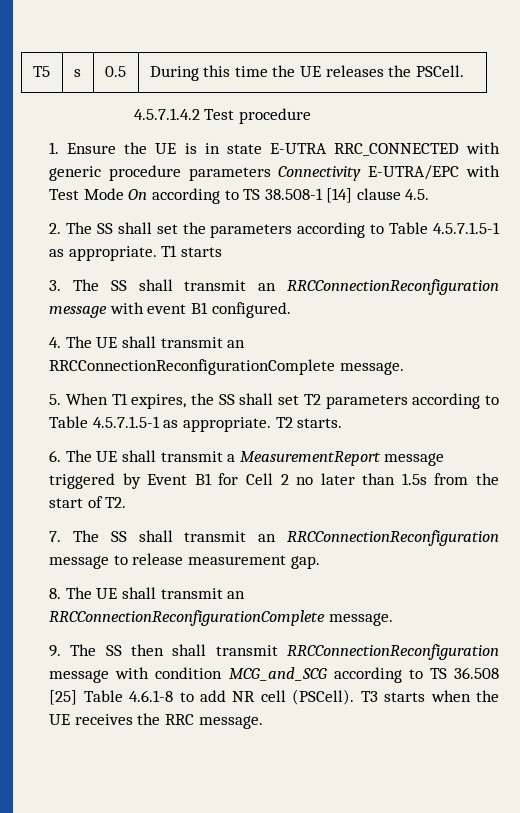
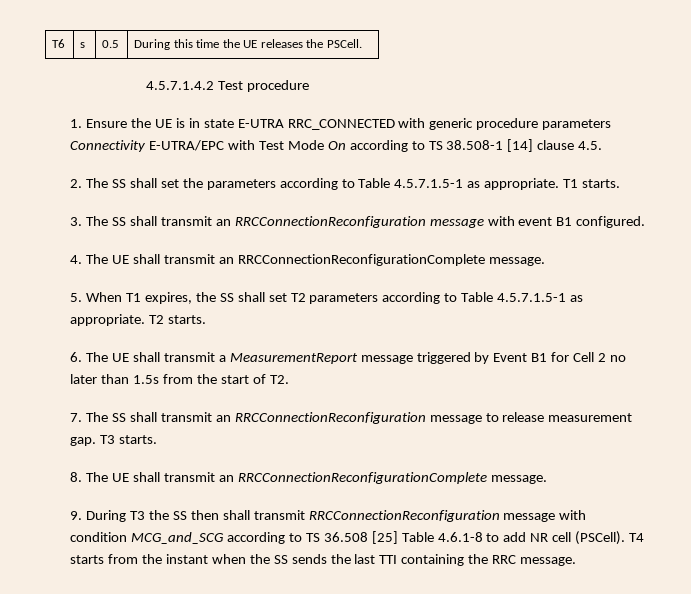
[32,66,50,77] T5 -> [52,39,66,48] T6
[180,247,222,257] starts -> [582,179,621,188] starts.
(320, 562) none -> [100,435,158,444] T3 starts.
[70,644,97,656] The -> [86,510,169,522] During T3 the
[360,690,499,702] [49,714,133,725] T3 starts when the UE receives -> [629,533,645,542] [70,554,465,566] T4 starts from the instant when the SS sends the last TTI containing

